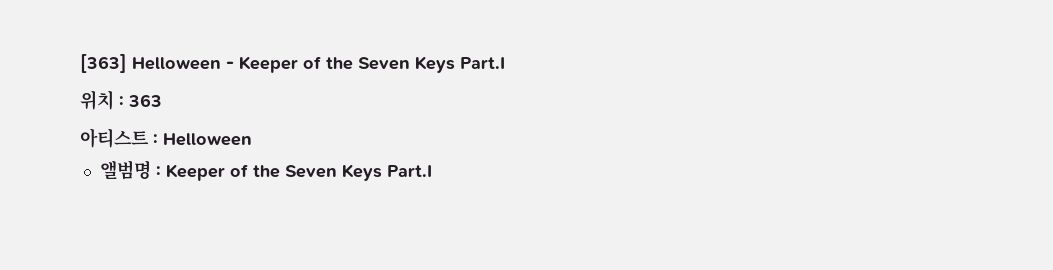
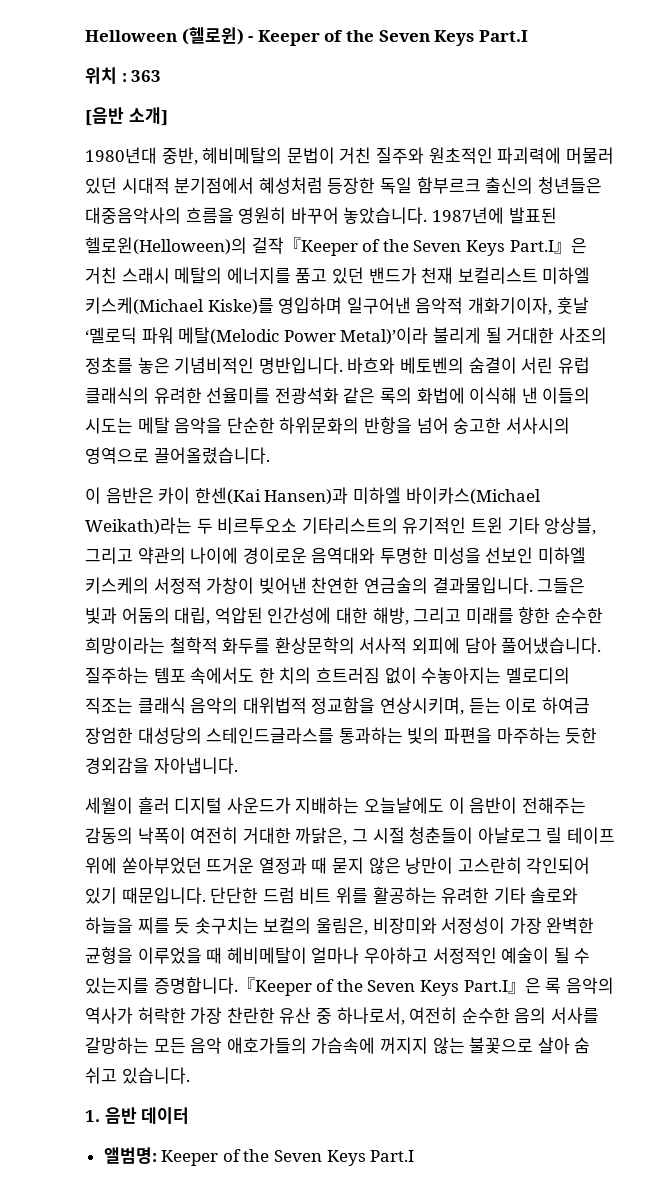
[80,54,221,73] [363] Helloween -> [85,27,244,45] Helloween (헬로윈)
[80,128,252,148] [99,160,432,181] 아티스트 : Helloween // 앨범명 : Keeper of the Seven Keys Part.I -> [85,107,168,126] [85,147,614,165] [85,177,602,194] [85,207,557,224] [85,237,587,256] [85,267,591,284] [85,297,589,315] [85,327,607,345] [85,357,590,374] [85,387,591,404] [85,417,570,434] [85,447,270,464] [85,487,541,505] [85,517,597,535] [85,547,586,564] [85,577,586,594] [85,607,603,625] [85,637,602,654] [85,667,570,684] [85,697,590,715] [85,727,598,744] [85,757,238,774] [85,797,586,814] [85,827,615,845] [85,857,591,874] [85,887,579,904] [85,917,595,935] [85,947,591,964] [85,977,614,996] [85,1007,599,1025] [85,1037,591,1054] [85,1067,190,1084] [85,1107,190,1124] [103,1147,415,1166] [음반 소개] // 1980년대 중반, 헤비메탈의 문법이 거친 질주와 원초적인 파괴력에 머물러 있던 시대적 분기점에서 혜성처럼 등장한 독일 함부르크 출신의 청년들은 대중음악사의 흐름을 영원히 바꾸어 놓았습니다. 1987년에 발표된 헬로윈(Helloween)의 걸작『Keeper of the Seven Keys Part.I』은 거친 스래시 메탈의 에너지를 품고 있던 밴드가 천재 보컬리스트 미하엘 키스케(Michael Kiske)를 영입하며 일구어낸 음악적 개화기이자, 훗날 ‘멜로딕 파워 메탈(Melodic Power Metal)’이라 불리게 될 거대한 사조의 정초를 놓은 기념비적인 명반입니다. 바흐와 베토벤의 숨결이 서린 유럽 클래식의 유려한 선율미를 전광석화 같은 록의 화법에 이식해 낸 이들의 시도는 메탈 음악을 단순한 하위문화의 반항을 넘어 숭고한 서사시의 영역으로 끌어올렸습니다. // 이 음반은 카이 한센(Kai Hansen)과 미하엘 바이카스(Michael Weikath)라는 두 비르투오소 기타리스트의 유기적인 트윈 기타 앙상블, 그리고 약관의 나이에 경이로운 음역대와 투명한 미성을 선보인 미하엘 키스케의 서정적 가창이 빚어낸 찬연한 연금술의 결과물입니다. 그들은 빛과 어둠의 대립, 억압된 인간성에 대한 해방, 그리고 미래를 향한 순수한 희망이라는 철학적 화두를 환상문학의 서사적 외피에 담아 풀어냈습니다. 질주하는 템포 속에서도 한 치의 흐트러짐 없이 수놓아지는 멜로디의 직조는 클래식 음악의 대위법적 정교함을 연상시키며, 듣는 이로 하여금 장엄한 대성당의 스테인드글라스를 통과하는 빛의 파편을 마주하는 듯한 경외감을 자아냅니다. // 세월이 흘러 디지털 사운드가 지배하는 오늘날에도 이 음반이 전해주는 감동의 낙폭이 여전히 거대한 까닭은, 그 시절 청춘들이 아날로그 릴 테이프 위에 쏟아부었던 뜨거운 열정과 때 묻지 않은 낭만이 고스란히 각인되어 있기 때문입니다. 단단한 드럼 비트 위를 활공하는 유려한 기타 솔로와 하늘을 찌를 듯 솟구치는 보컬의 울림은, 비장미와 서정성이 가장 완벽한 균형을 이루었을 때 헤비메탈이 얼마나 우아하고 서정적인 예술이 될 수 있는지를 증명합니다.『Keeper of the Seven Keys Part.I』은 록 음악의 역사가 허락한 가장 찬란한 유산 중 하나로서, 여전히 순수한 음의 서사를 갈망하는 모든 음악 애호가들의 가슴속에 꺼지지 않는 불꽃으로 살아 숨 쉬고 있습니다. // 1. 음반 데이터 // 앨범명: Keeper of the Seven Keys Part.I

